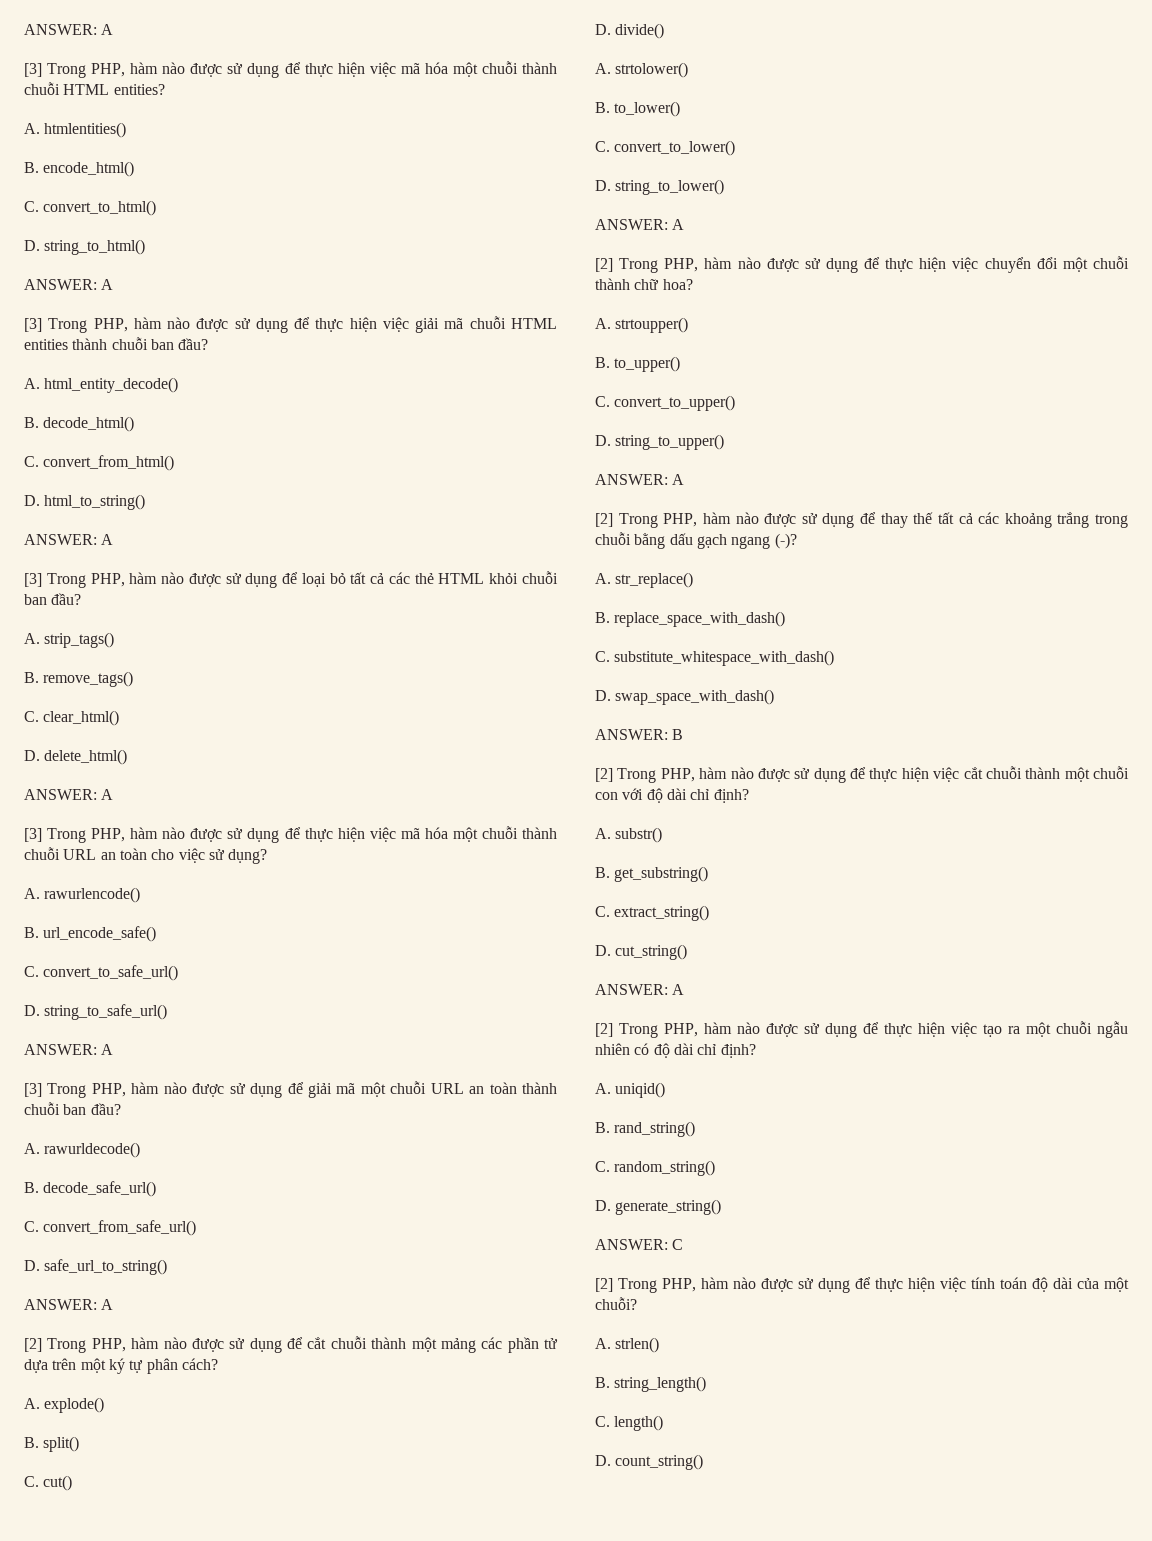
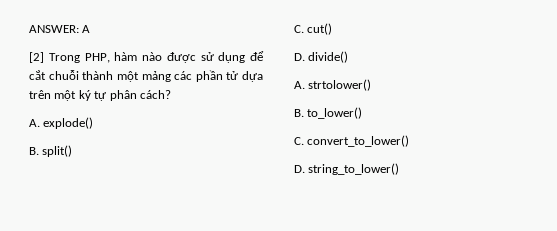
[24,24,114,35] [24,61,557,78] [24,82,165,95] [24,122,127,138] [24,161,135,177] [24,200,157,216] [24,239,146,255] [24,279,114,290] [24,316,557,333] [24,337,209,350] [24,377,179,393] [24,416,135,432] [24,455,175,471] [24,494,146,510] [24,534,114,545] [24,571,558,588] [24,593,82,605] [24,632,115,648] [24,671,134,687] [24,710,120,726] [24,749,128,765] [24,789,114,800] [24,826,557,843] [24,847,268,864] [24,887,141,903] [24,926,157,942] [24,965,179,981] [24,1004,168,1020] [24,1044,114,1055] [24,1081,557,1098] [24,1102,121,1115] [24,1142,141,1158] [24,1181,157,1197] [24,1220,197,1236] [24,1259,168,1275] [24,1299,114,1310] ANSWER: A // [3] Trong PHP, hàm nào được sử dụng để thực hiện việc mã hóa một chuỗi thành chuỗi HTML entities? // A. htmlentities() // B. encode_html() // C. convert_to_html() // D. string_to_html() // ANSWER: A // [3] Trong PHP, hàm nào được sử dụng để thực hiện việc giải mã chuỗi HTML entities thành chuỗi ban đầu? // A. html_entity_decode() // B. decode_html() // C. convert_from_html() // D. html_to_string() // ANSWER: A // [3] Trong PHP, hàm nào được sử dụng để loại bỏ tất cả các thẻ HTML khỏi chuỗi ban đầu? // A. strip_tags() // B. remove_tags() // C. clear_html() // D. delete_html() // ANSWER: A // [3] Trong PHP, hàm nào được sử dụng để thực hiện việc mã hóa một chuỗi thành chuỗi URL an toàn cho việc sử dụng? // A. rawurlencode() // B. url_encode_safe() // C. convert_to_safe_url() // D. string_to_safe_url() // ANSWER: A // [3] Trong PHP, hàm nào được sử dụng để giải mã một chuỗi URL an toàn thành chuỗi ban đầu? // A. rawurldecode() // B. decode_safe_url() // C. convert_from_safe_url() // D. safe_url_to_string() // ANSWER: A -> [29,25,91,33] ANSWER: A
[595,219,685,230] [595,256,1129,273] [595,278,693,290] [595,317,689,333] [595,356,681,372] [595,395,736,411] [595,434,725,450] [595,474,685,485] [595,512,1128,528] [595,532,797,549] [595,572,694,588] [595,611,786,627] [595,650,835,666] [595,689,775,705] [595,729,684,740] [595,766,1129,783] [595,788,749,803] [595,827,663,843] [595,866,709,882] [595,905,710,921] [595,944,688,960] [595,984,685,995] [595,1021,1128,1038] [595,1043,756,1058] [595,1082,666,1098] [595,1121,696,1137] [595,1160,716,1176] [595,1199,722,1215] [595,1239,684,1250] [595,1277,1129,1293] [595,1297,637,1310] [595,1337,660,1353] [595,1376,707,1392] [595,1415,664,1431] [595,1454,704,1470] // ANSWER: A // [2] Trong PHP, hàm nào được sử dụng để thực hiện việc chuyển đổi một chuỗi thành chữ hoa? // A. strtoupper() // B. to_upper() // C. convert_to_upper() // D. string_to_upper() // ANSWER: A // [2] Trong PHP, hàm nào được sử dụng để thay thế tất cả các khoảng trắng trong chuỗi bằng dấu gạch ngang (-)? // A. str_replace() // B. replace_space_with_dash() // C. substitute_whitespace_with_dash() // D. swap_space_with_dash() // ANSWER: B // [2] Trong PHP, hàm nào được sử dụng để thực hiện việc cắt chuỗi thành một chuỗi con với độ dài chỉ định? // A. substr() // B. get_substring() // C. extract_string() // D. cut_string() // ANSWER: A // [2] Trong PHP, hàm nào được sử dụng để thực hiện việc tạo ra một chuỗi ngẫu nhiên có độ dài chỉ định? // A. uniqid() // B. rand_string() // C. random_string() // D. generate_string() // ANSWER: C // [2] Trong PHP, hàm nào được sử dụng để thực hiện việc tính toán độ dài của một chuỗi? // A. strlen() // B. string_length() // C. length() // D. count_string() -> (400, 169) none

